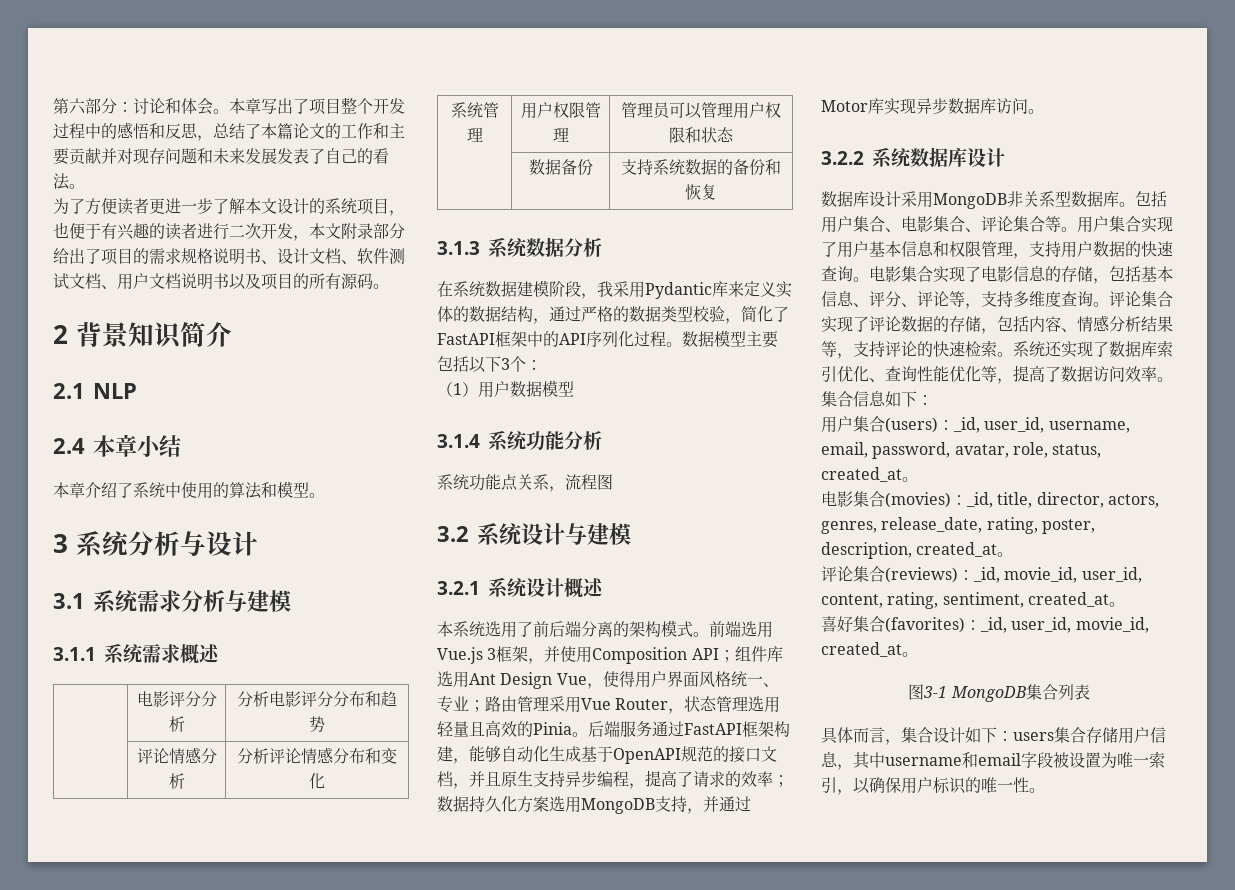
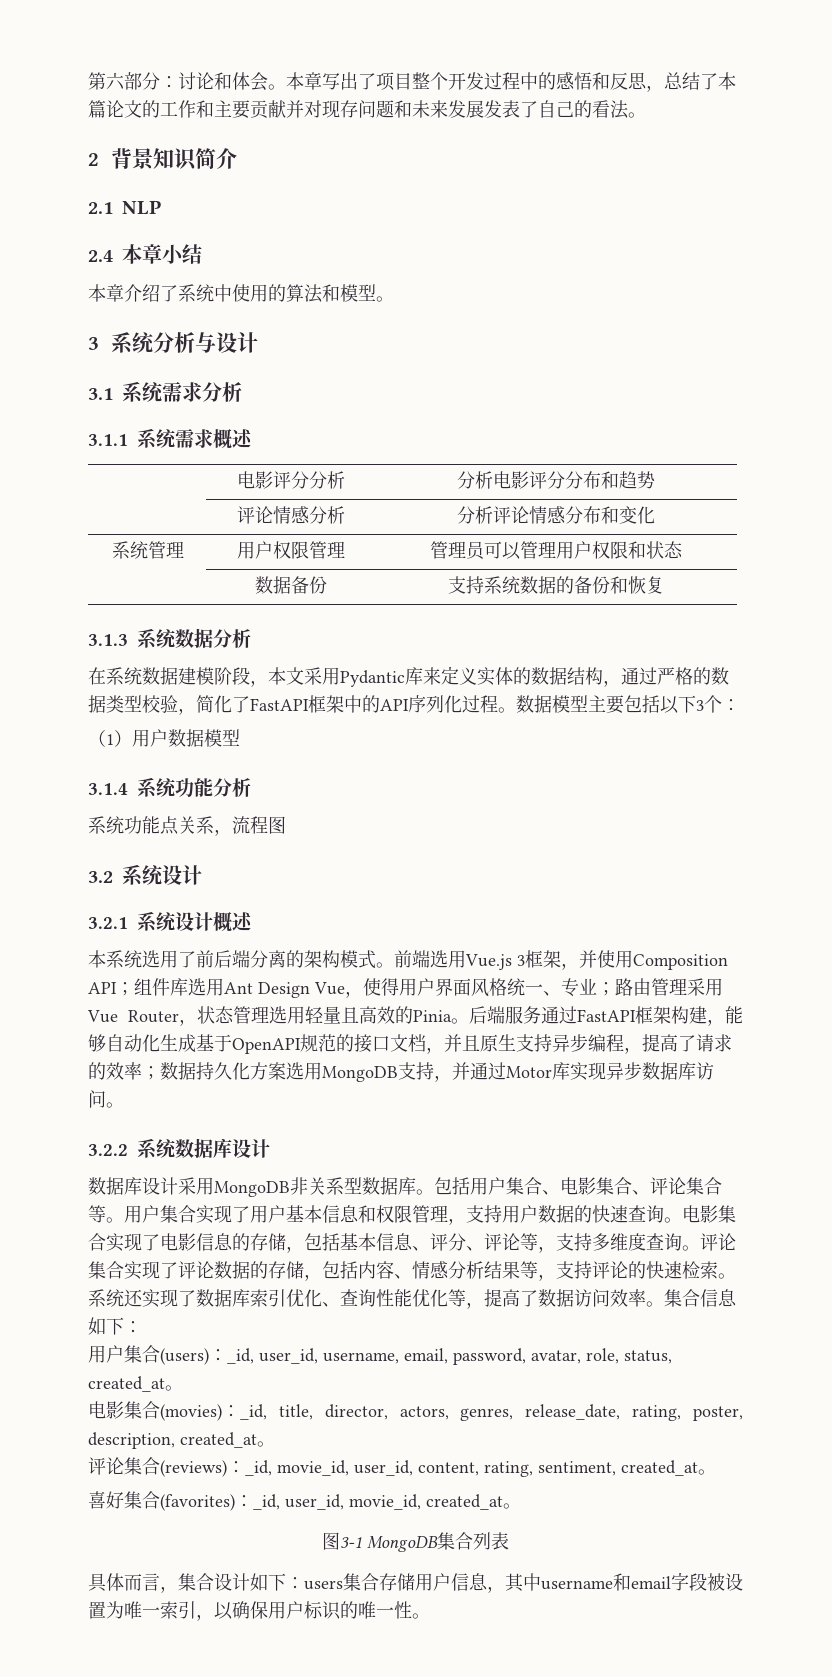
[53,198,405,216] [53,222,405,241] [53,248,405,265] [53,273,389,290] // 为了方便读者更进一步了解本文设计的系统项目，也便于有兴趣的读者进行二次开发，本文附录部分给出了项目的需求规格说明书、设计文档、软件测试文档、用户文档说明书以及项目的所有源码。 -> (646, 115) none
[225,590,291,612] 与建模 -> (242, 392) none
[597,281,613,297] 我 -> [268,667,304,685] 本文
[565,523,631,545] 与建模 -> (202, 875) none

